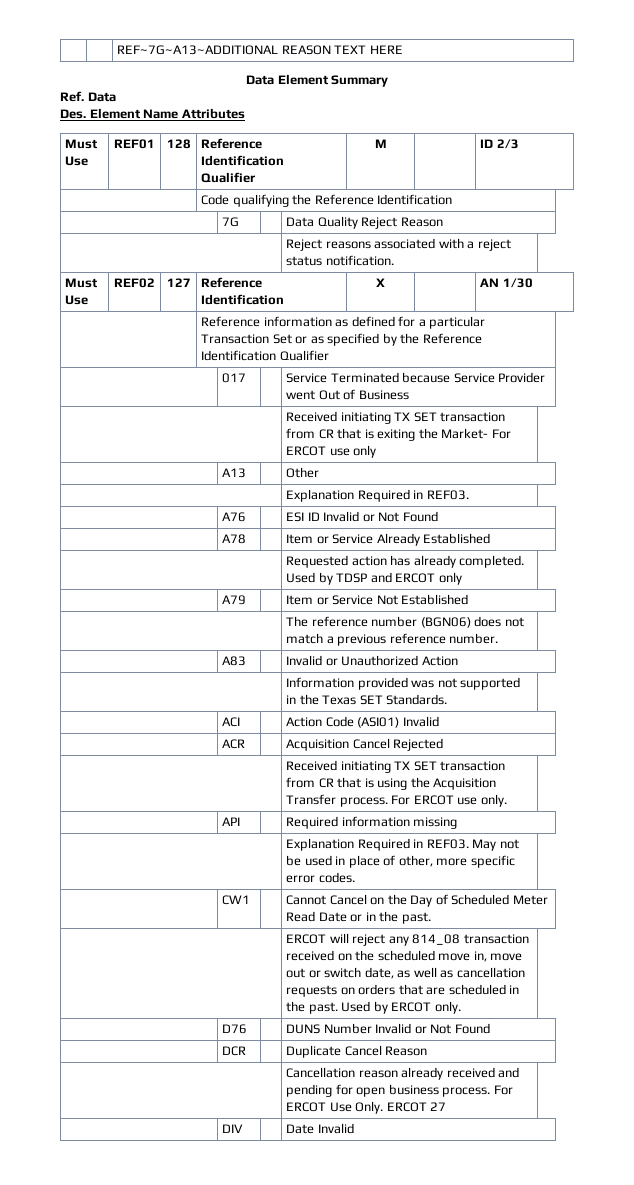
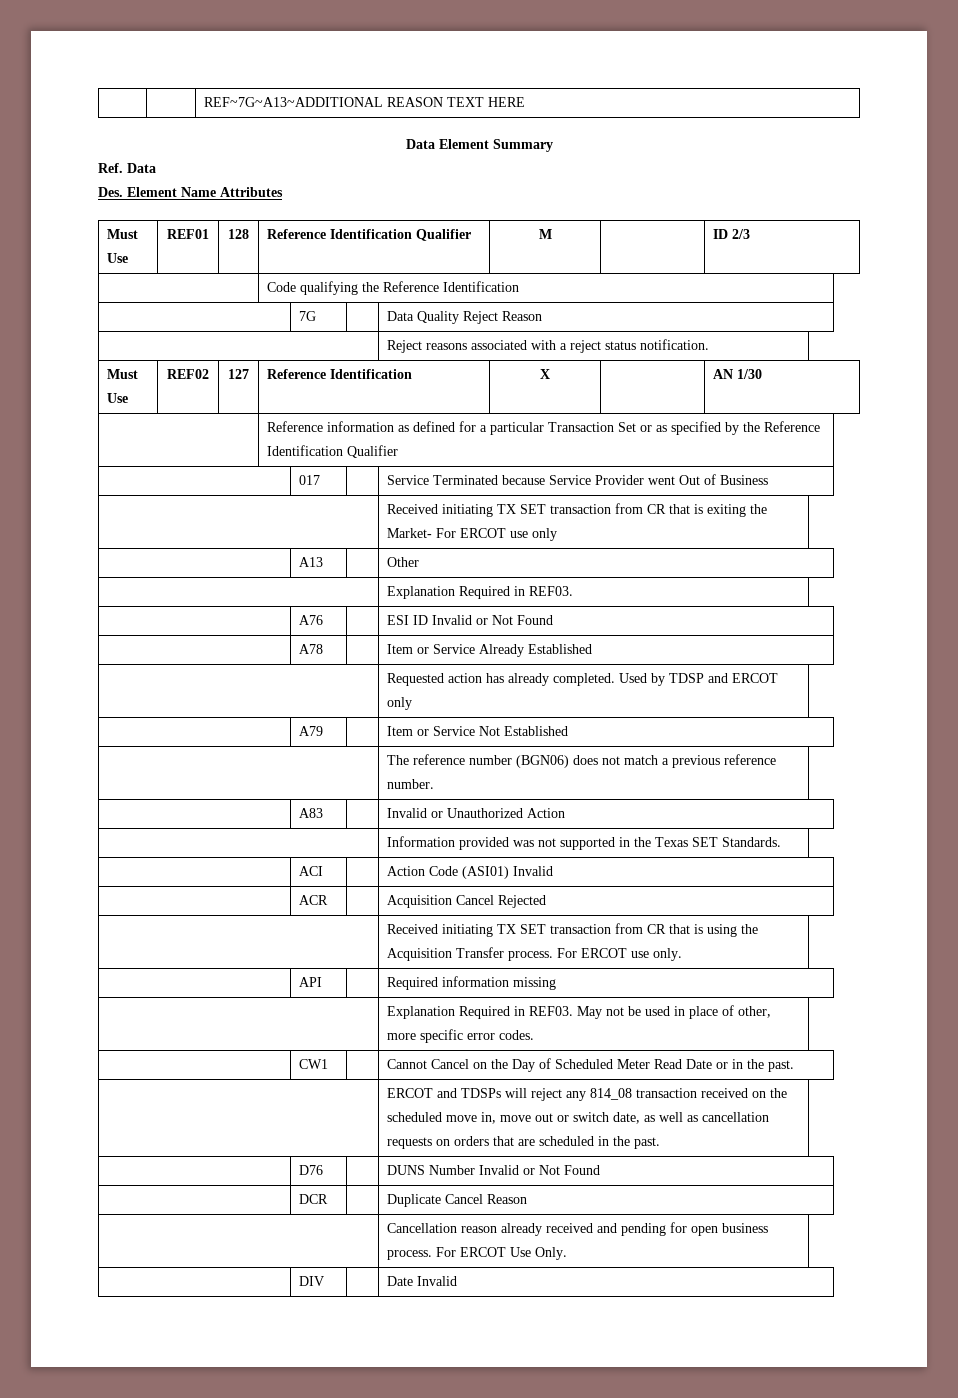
(327, 939) none -> [437,1088,502,1098] and TDSPs
[341,1001,461,1014] Used by ERCOT only. -> (661, 1143) none
[386,1102,447,1112] ERCOT 27 -> (568, 1253) none

